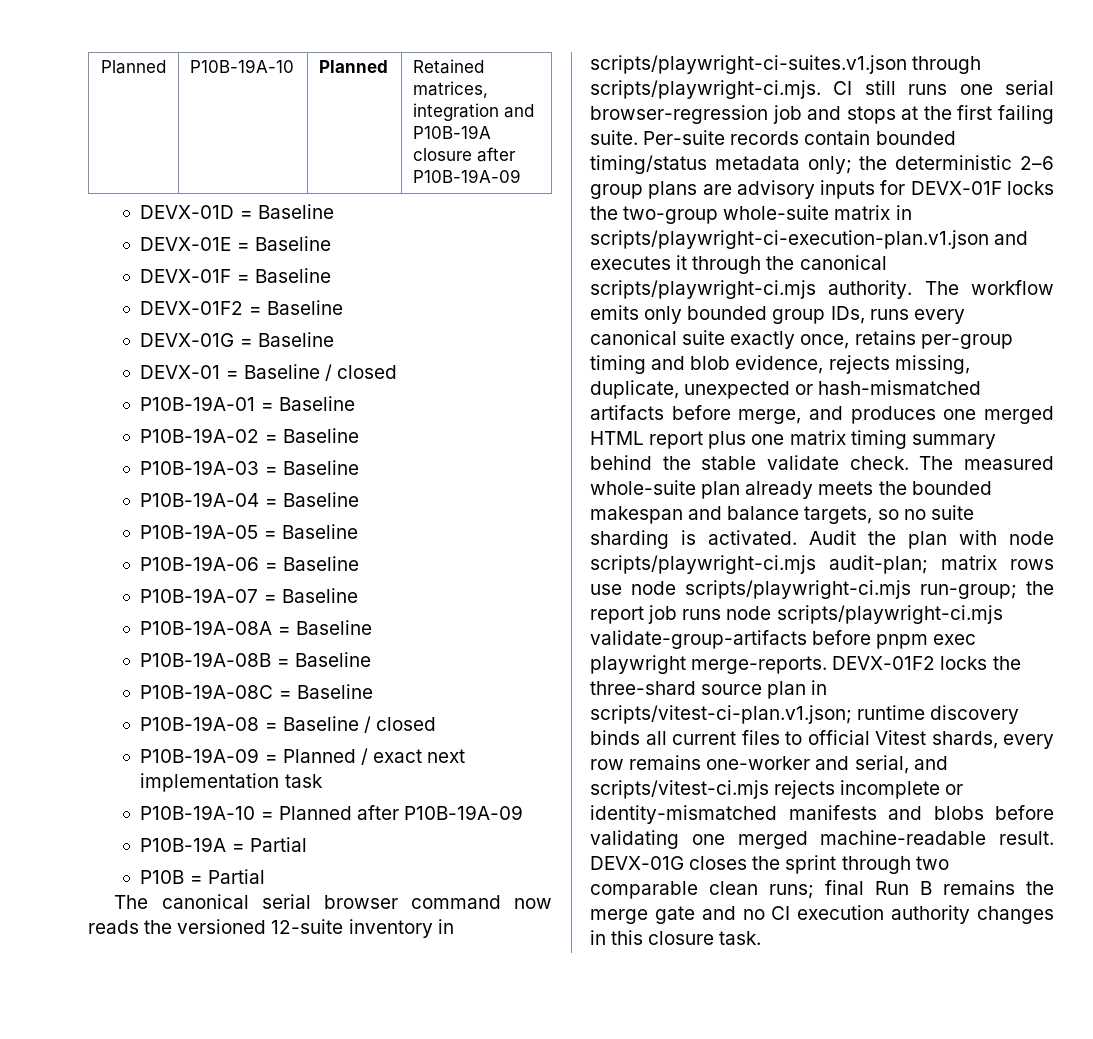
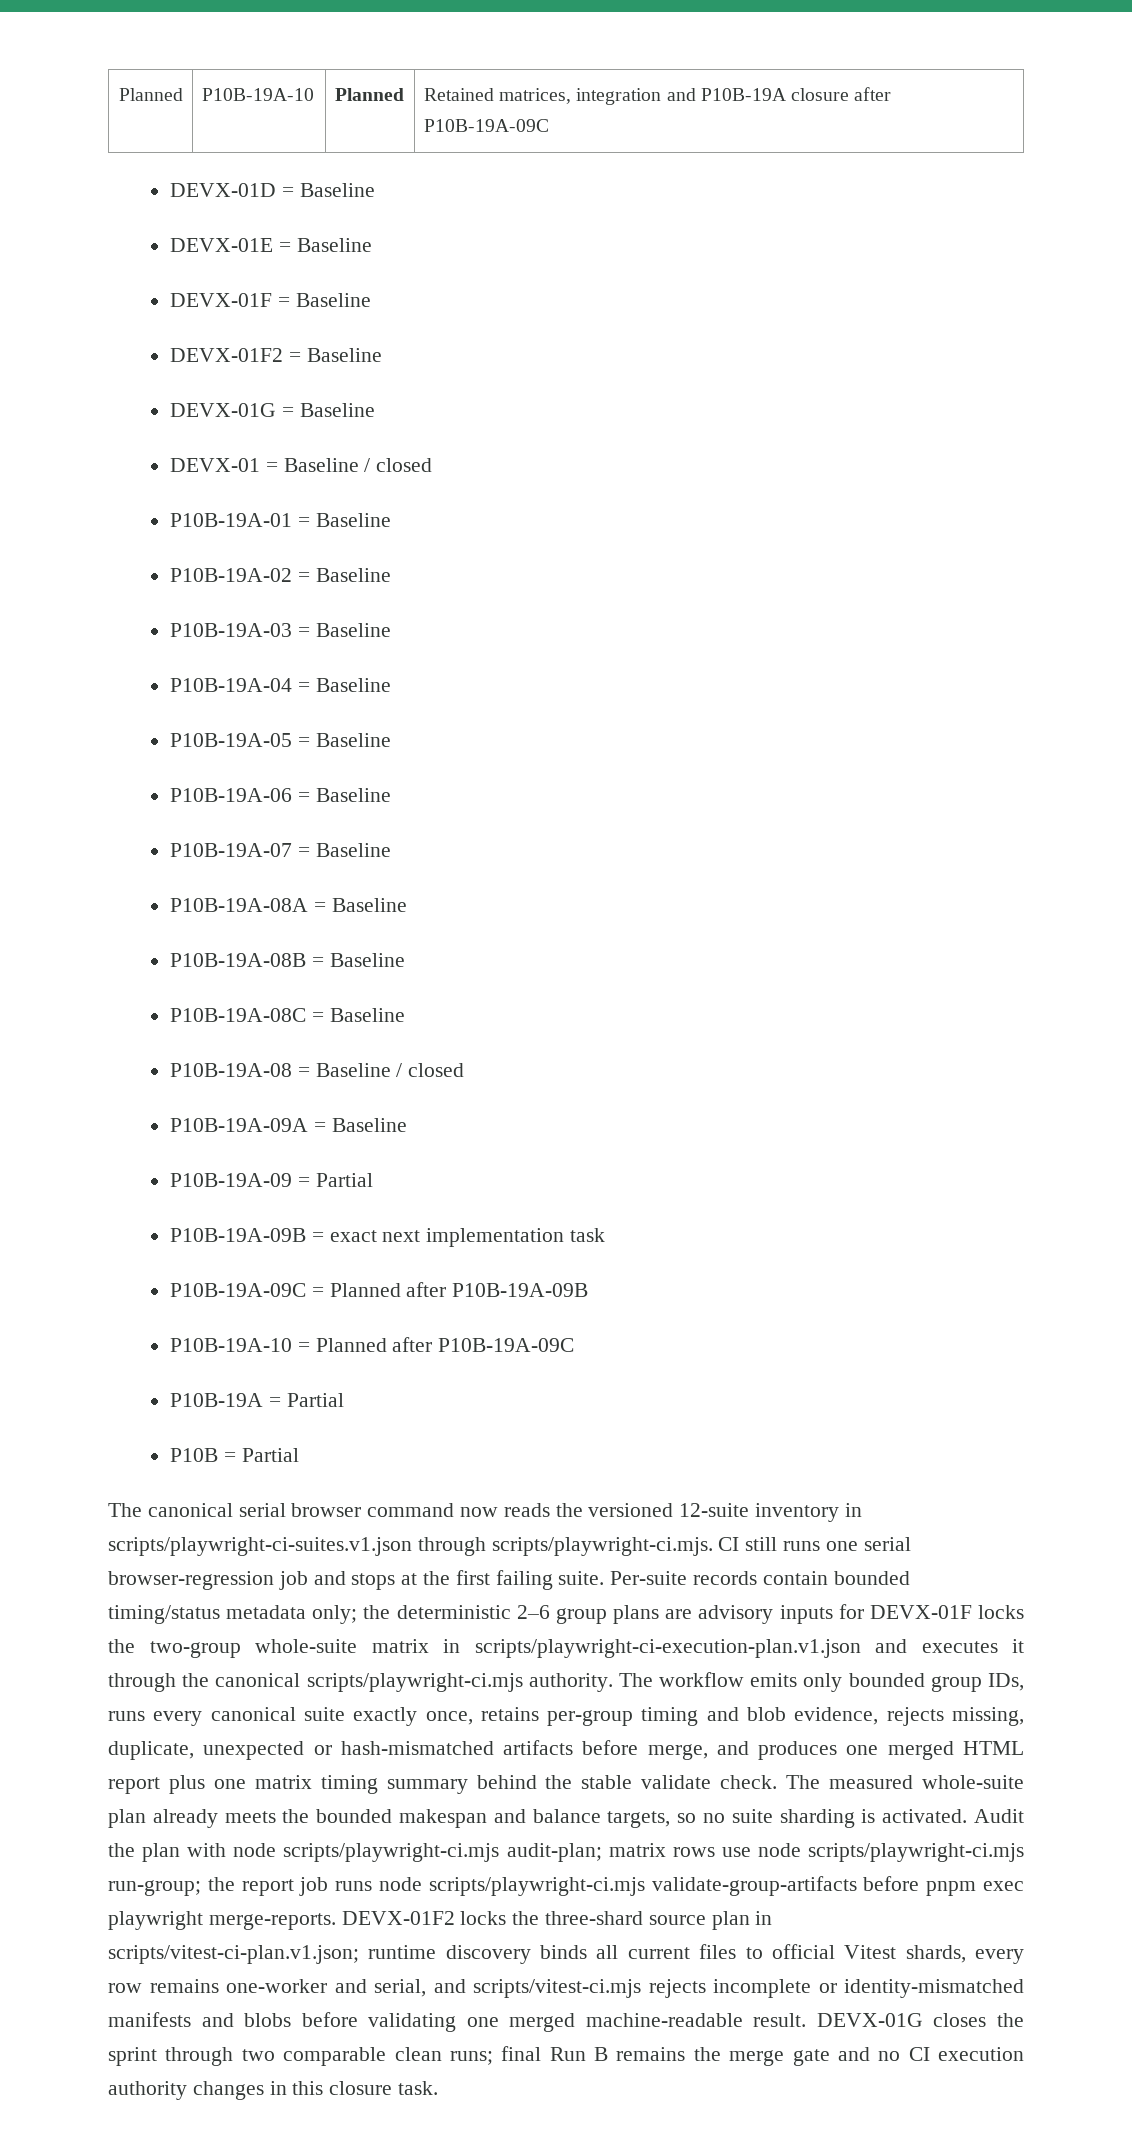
[413,169,522,183] P10B-19A-09 -> [423,119,549,132] P10B-19A-09C
(436, 724) none -> [169,1118,407,1132] // P10B-19A-09A = Baseline
[282,748,368,765] Planned / -> [315,1173,373,1187] [169,1228,324,1242] Partial // P10B-19A-09B =
(323, 781) none -> [169,1282,589,1297] // P10B-19A-09C = Planned after P10B-19A-09B
[403,805,523,820] P10B-19A-09 -> [438,1338,575,1352] P10B-19A-09C

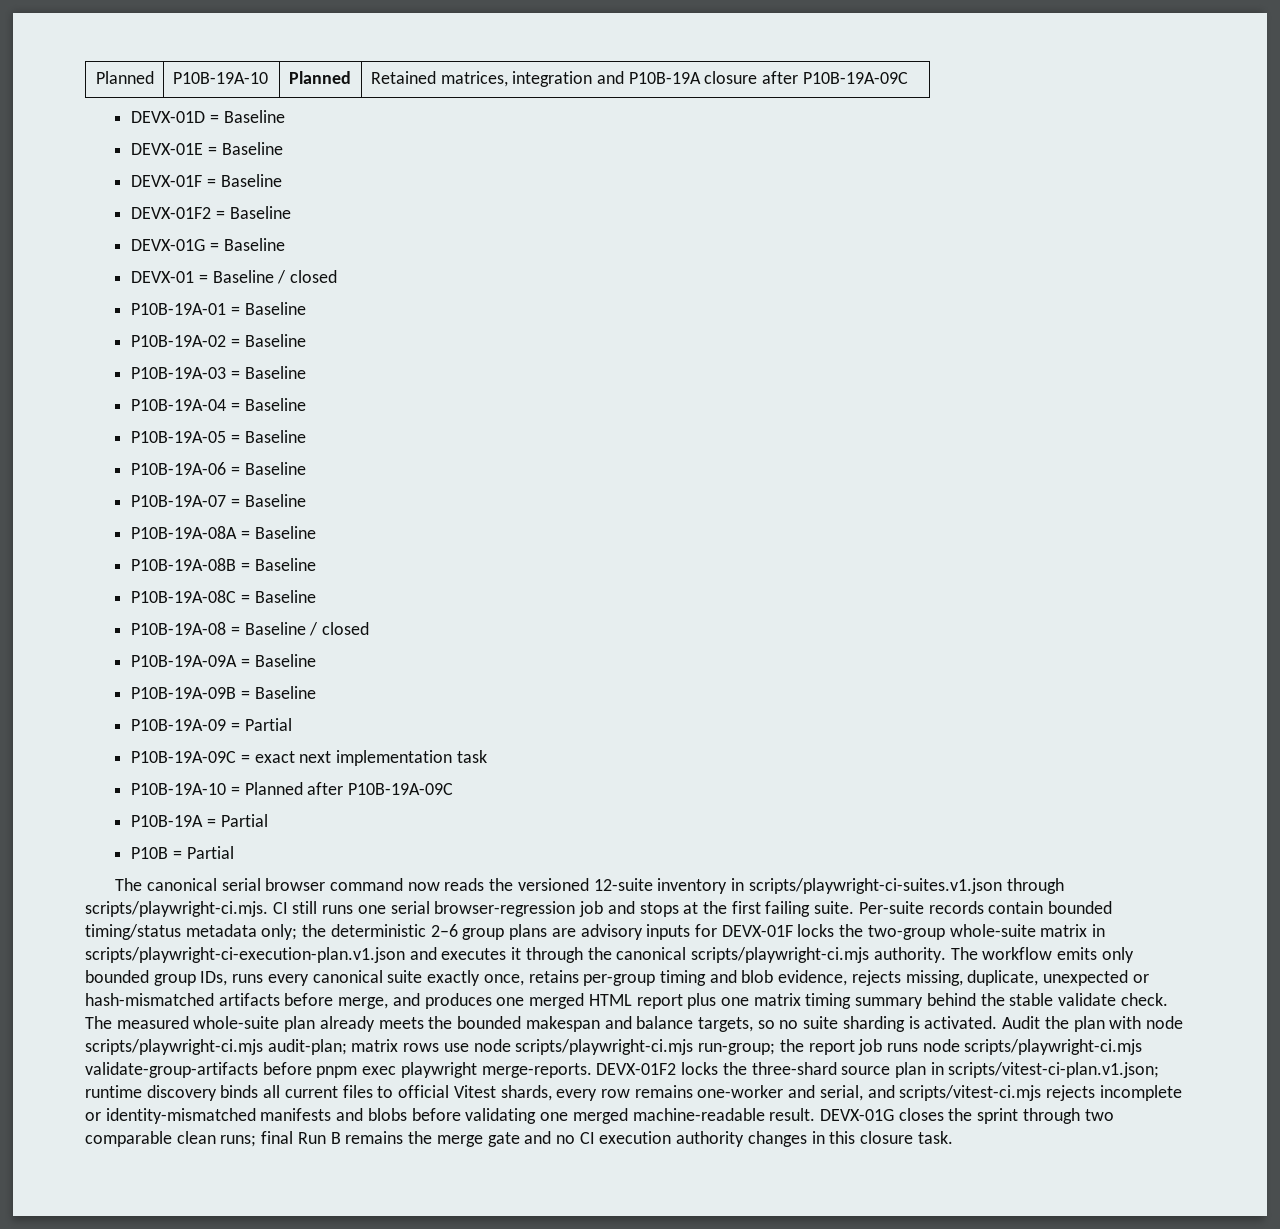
(407, 1125) none -> [131,686,316,699] // P10B-19A-09B = Baseline
[169,1228,306,1242] P10B-19A-09B -> [131,751,237,763] P10B-19A-09C
[169,1282,589,1297] // P10B-19A-09C = Planned after P10B-19A-09B -> (487, 756) none

